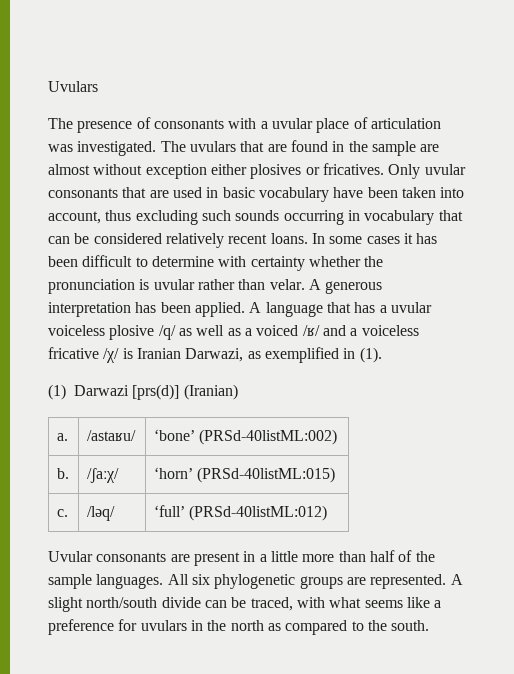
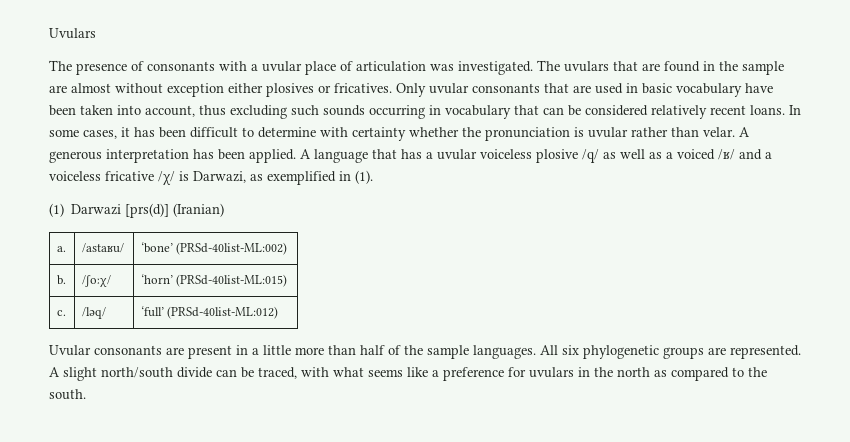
[366,236,400,244] cases -> [83,130,117,139] cases,
[136,348,181,359] Iranian -> (189, 176) none
[199,429,338,445] (PRSd-40listML:002) -> [176,242,288,255] (PRSd-40list-ML:002)
[86,468,119,483] /ʃaːχ/ -> [81,275,111,288] /ʃoːχ/
[197,467,336,483] (PRSd-40listML:015) -> [176,274,288,287] (PRSd-40list-ML:015)
[189,505,328,521] (PRSd-40listML:012) -> [167,306,279,319] (PRSd-40list-ML:012)

